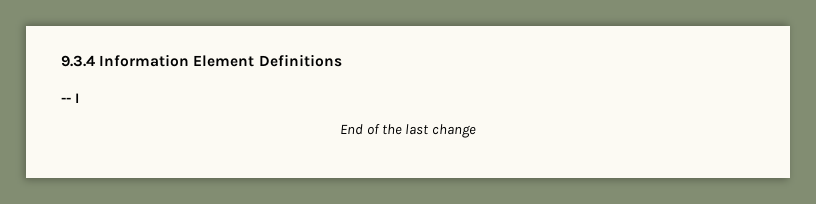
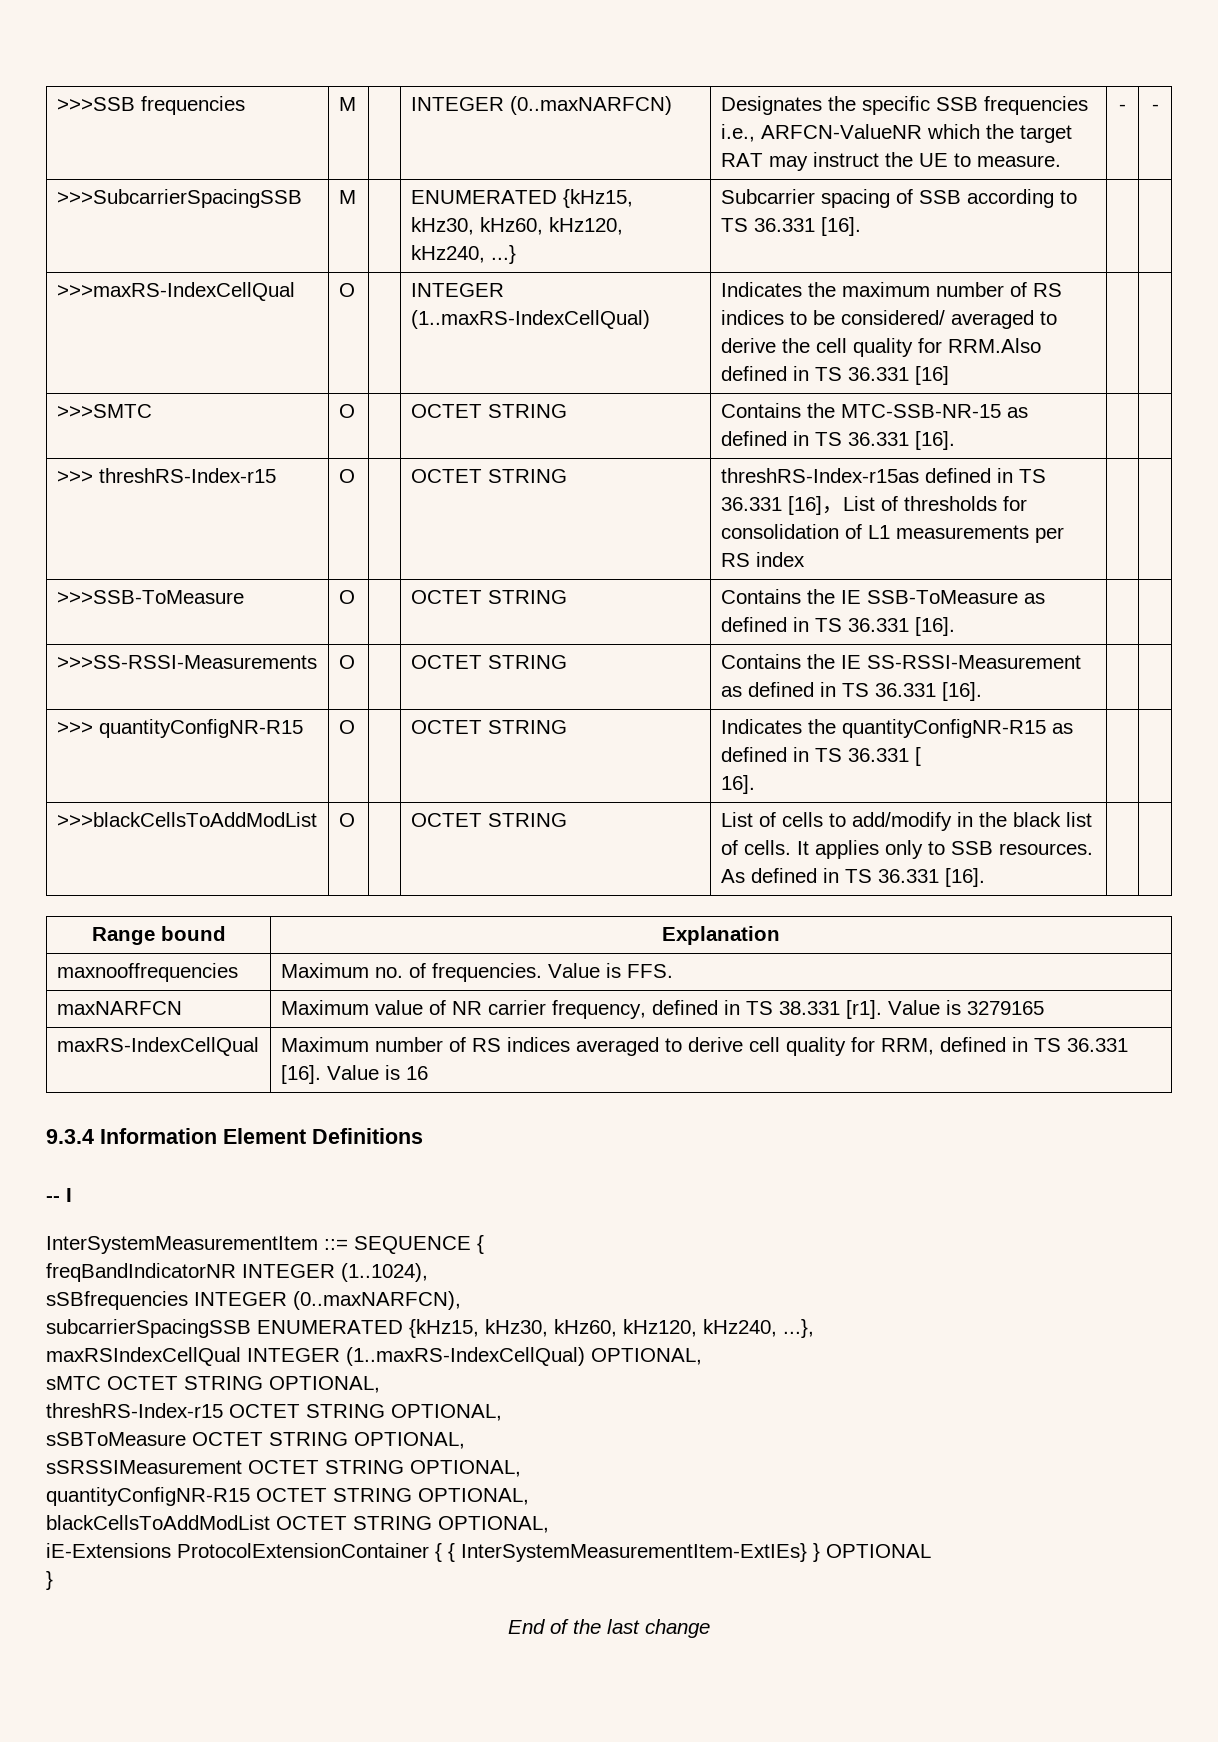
(61, 61) none -> [56,96,245,115] [338,97,356,111] [410,96,672,115] [720,96,1088,115] [720,124,1072,143] [720,152,1061,171] [1119,104,1126,111] [1151,104,1159,111] [56,189,302,208] [338,190,356,204] [410,189,633,208] [410,217,623,235] [410,245,516,264] [720,189,1077,208] [720,217,861,236] [56,282,295,301] [338,283,355,297] [410,283,504,297] [410,310,650,329] [720,282,1062,297] [720,310,1057,329] [720,338,1041,357] [720,366,949,385] [56,404,152,418] [338,404,355,418] [410,404,567,418] [720,403,1028,418] [720,431,955,450] [56,468,276,483] [338,469,355,483] [410,469,567,483] [720,468,1046,483] [720,496,1027,515] [720,524,1064,543] [720,552,805,567] [56,590,244,604] [338,590,355,604] [410,590,567,604] [720,589,1045,604] [720,617,955,636] [56,655,317,669] [338,655,355,669] [410,655,567,669] [720,654,1081,669] [720,682,982,701] [56,719,303,738] [338,720,355,734] [410,720,567,734] [720,719,1073,738] [720,747,921,766] [720,775,755,794] [56,812,317,827] [338,813,355,827] [410,813,567,827] [720,812,1092,831] [720,840,1093,859] [720,868,985,887] [91,926,226,945] [662,926,780,945] [56,963,238,982] [280,963,673,982] [56,1001,182,1015] [280,1000,1044,1019] [56,1037,259,1056] [280,1037,1128,1056] [280,1065,428,1084] >>>SSB frequencies | M | | INTEGER (0..maxNARFCN) | Designates the specific SSB frequencies i.e., ARFCN-ValueNR which the target RAT may instruct the UE to measure. | - | - // >>>SubcarrierSpacingSSB | M | | ENUMERATED {kHz15, kHz30, kHz60, kHz120, kHz240, ...} | Subcarrier spacing of SSB according to TS 36.331 [16]. | | // >>>maxRS-IndexCellQual | O | | INTEGER (1..maxRS-IndexCellQual) | Indicates the maximum number of RS indices to be considered/ averaged to derive the cell quality for RRM.Also defined in TS 36.331 [16] | | // >>>SMTC | O | | OCTET STRING | Contains the MTC-SSB-NR-15 as defined in TS 36.331 [16]. | | // >>> threshRS-Index-r15 | O | | OCTET STRING | threshRS-Index-r15as defined in TS 36.331 [16]，List of thresholds for consolidation of L1 measurements per RS index | | // >>>SSB-ToMeasure | O | | OCTET STRING | Contains the IE SSB-ToMeasure as defined in TS 36.331 [16]. | | // >>>SS-RSSI-Measurements | O | | OCTET STRING | Contains the IE SS-RSSI-Measurement as defined in TS 36.331 [16]. | | // >>> quantityConfigNR-R15 | O | | OCTET STRING | Indicates the quantityConfigNR-R15 as defined in TS 36.331 [ // 16]. | | // >>>blackCellsToAddModList | O | | OCTET STRING | List of cells to add/modify in the black list of cells. It applies only to SSB resources. As defined in TS 36.331 [16]. | | // Range bound | Explanation // maxnooffrequencies | Maximum no. of frequencies. Value is FFS. // maxNARFCN | Maximum value of NR carrier frequency, defined in TS 38.331 [r1]. Value is 3279165 // maxRS-IndexCellQual | Maximum number of RS indices averaged to derive cell quality for RRM, defined in TS 36.331 [16]. Value is 16 //
(79, 98) none -> [46,1235,484,1254] [46,1263,428,1282] [46,1291,461,1310] [46,1319,814,1338] [46,1347,702,1366] [46,1376,380,1393] [46,1403,502,1421] [46,1432,465,1449] [46,1460,521,1477] [46,1487,529,1506] [46,1515,549,1533] [46,1543,931,1562] [46,1571,53,1590] // InterSystemMeasurementItem ::= SEQUENCE { // freqBandIndicatorNR INTEGER (1..1024), // sSBfrequencies INTEGER (0..maxNARFCN), // subcarrierSpacingSSB ENUMERATED {kHz15, kHz30, kHz60, kHz120, kHz240, ...}, // maxRSIndexCellQual INTEGER (1..maxRS-IndexCellQual) OPTIONAL, // sMTC OCTET STRING OPTIONAL, // threshRS-Index-r15 OCTET STRING OPTIONAL, // sSBToMeasure OCTET STRING OPTIONAL, // sSRSSIMeasurement OCTET STRING OPTIONAL, // quantityConfigNR-R15 OCTET STRING OPTIONAL, // blackCellsToAddModList OCTET STRING OPTIONAL, // iE-Extensions ProtocolExtensionContainer { { InterSystemMeasurementItem-ExtIEs} } OPTIONAL // }

